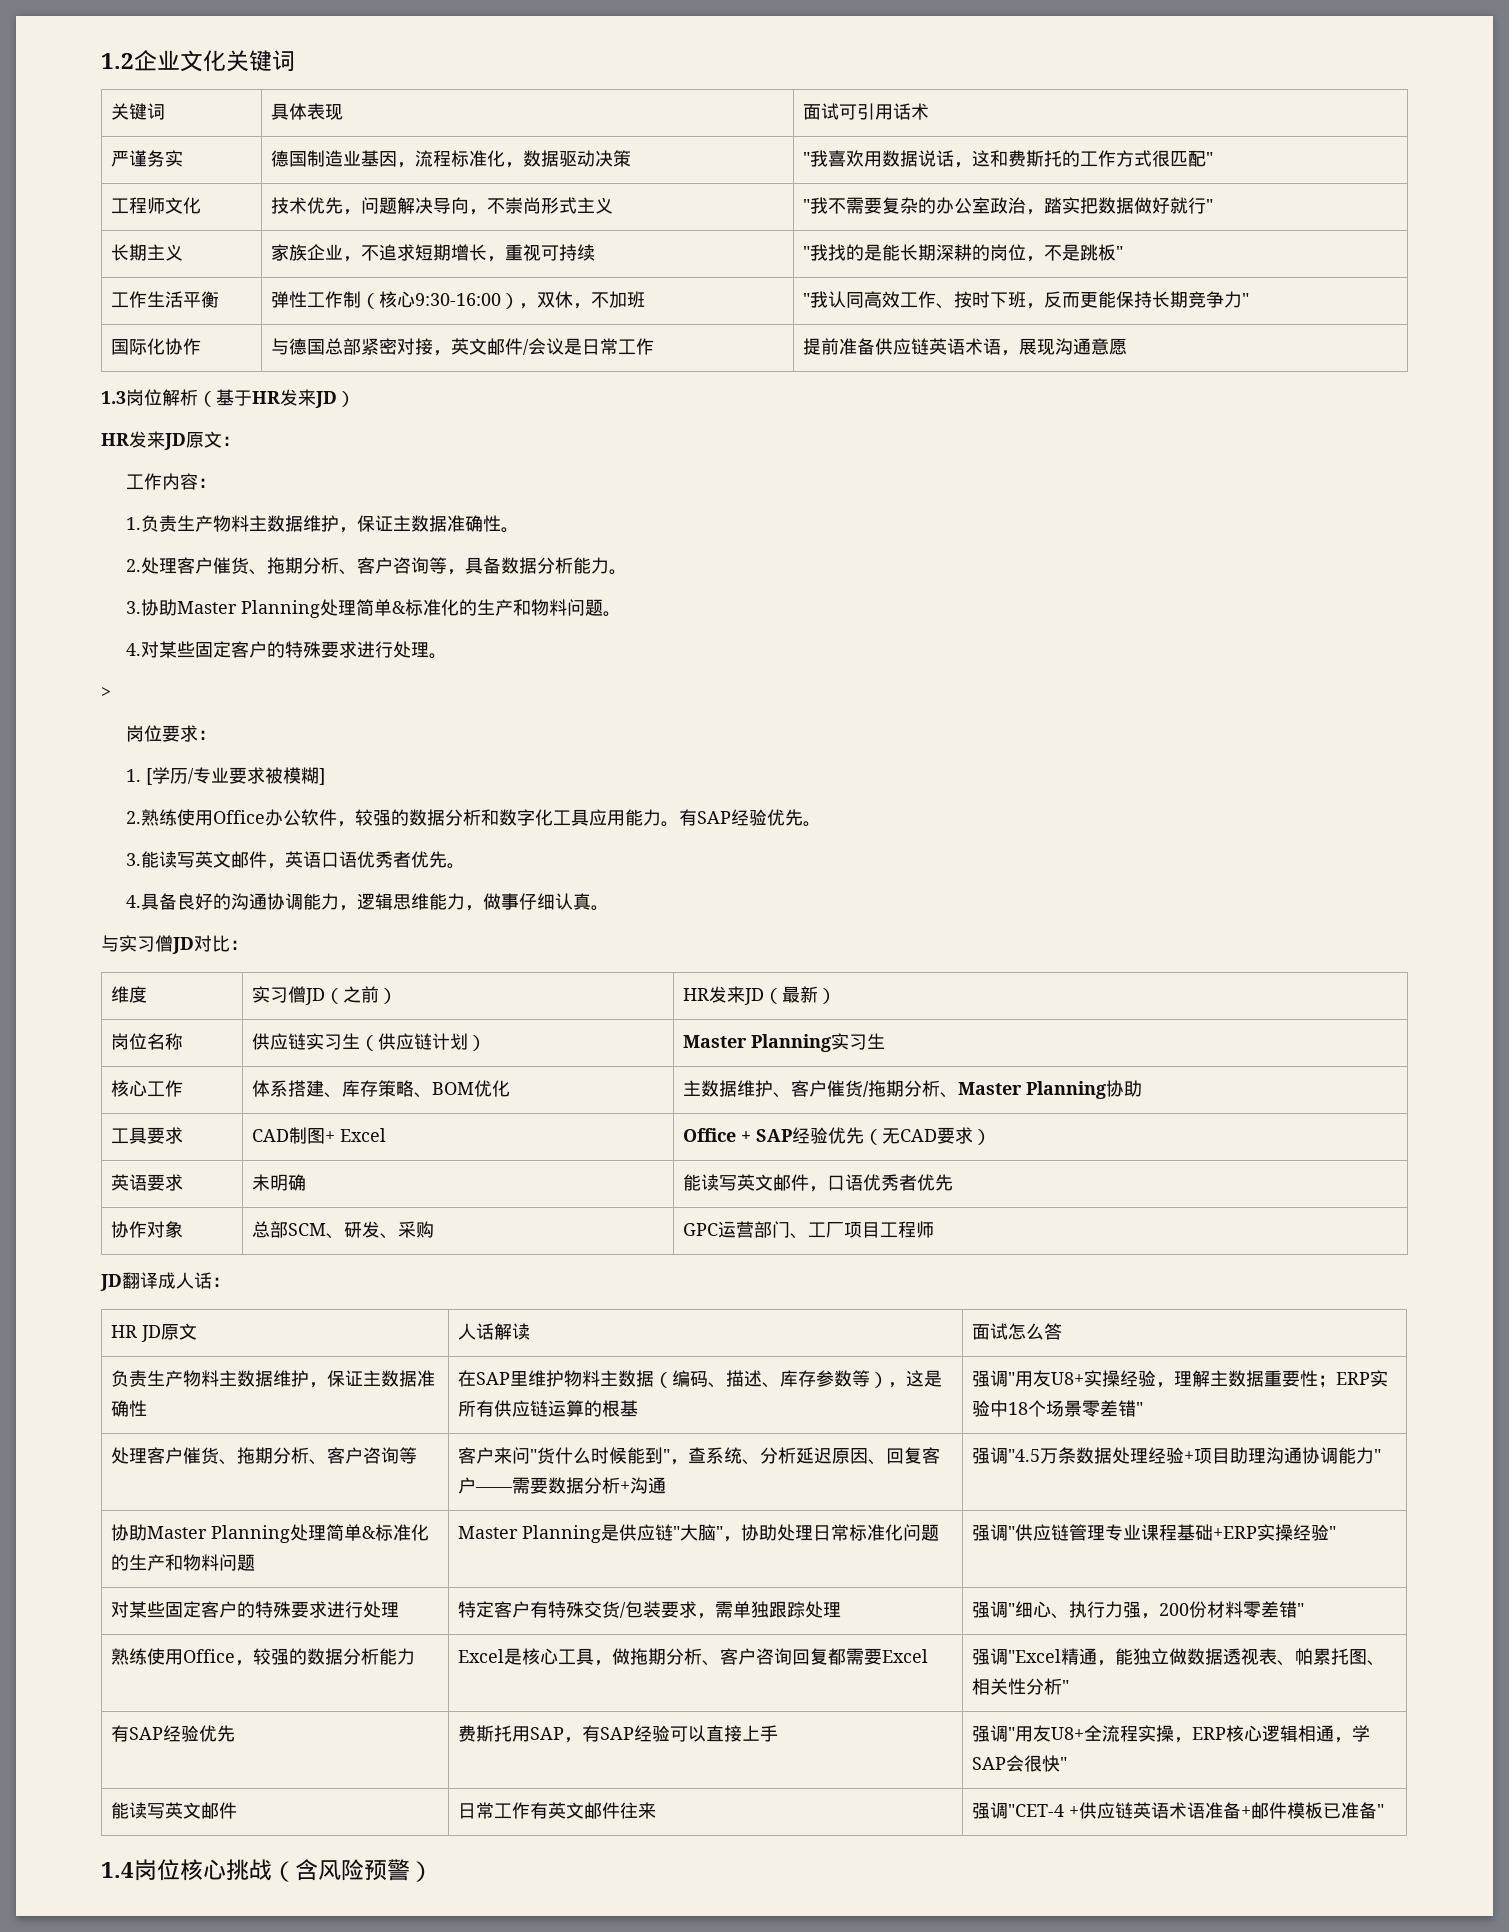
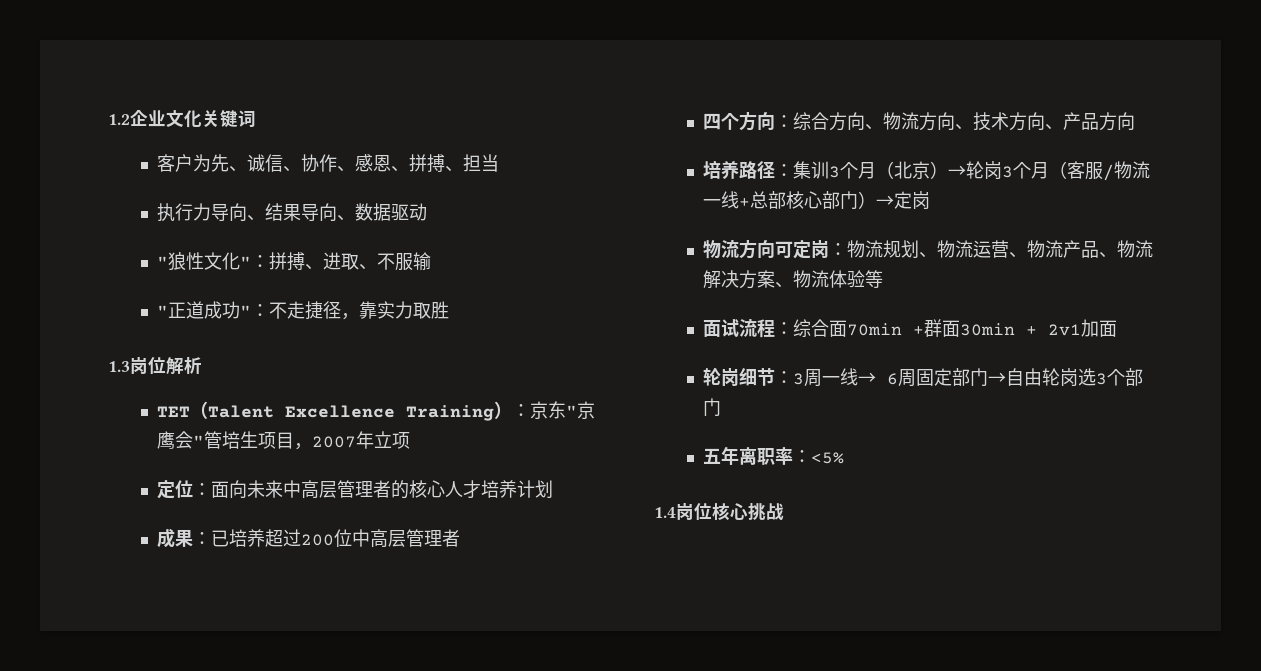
[110,103,165,120] [270,103,343,120] [802,103,929,120] [110,150,183,167] [270,150,631,168] [802,150,1213,168] [110,197,201,214] [270,197,613,215] [802,197,1213,215] [110,244,183,261] [270,244,595,262] [802,244,1123,262] [110,291,219,308] [270,291,645,309] [802,291,1249,309] [110,338,201,355] [270,338,654,356] [802,338,1127,356] [101,389,355,408] [101,431,240,450] [125,473,216,490] [125,515,519,533] [125,557,627,575] [125,599,621,618] [125,641,447,659] [101,687,111,698] [125,725,216,742] [125,767,325,785] [125,809,821,827] [125,851,465,869] [125,893,609,911] [101,935,248,954] [110,986,147,1003] [251,986,397,1005] [682,986,836,1005] [110,1033,183,1050] [251,1033,486,1051] [682,1033,885,1052] [110,1080,183,1097] [251,1080,510,1098] [682,1080,1142,1099] [110,1127,183,1144] [251,1127,386,1144] [682,1127,991,1145] [110,1174,183,1191] [251,1174,306,1191] [682,1174,953,1192] [110,1221,183,1238] [251,1221,434,1239] [682,1221,934,1239] [100,1272,230,1291] [110,1323,197,1342] [457,1323,530,1340] [971,1323,1062,1340] [110,1370,435,1388] [110,1400,147,1417] [457,1370,942,1388] [457,1400,638,1417] [971,1370,1388,1388] [971,1400,1143,1417] [110,1447,417,1465] [457,1447,940,1465] [457,1477,666,1494] [971,1447,1381,1464] [110,1524,429,1543] [110,1554,255,1571] [457,1524,939,1543] [971,1524,1336,1541] [110,1601,399,1618] [457,1601,841,1619] [971,1601,1304,1619] [110,1648,415,1666] [457,1648,928,1666] [971,1648,1385,1666] [971,1678,1069,1695] [110,1725,235,1742] [457,1725,778,1743] [971,1725,1370,1743] [971,1755,1067,1772] [110,1802,237,1819] [457,1802,656,1819] [971,1802,1384,1819] // 关键词 | 具体表现 | 面试可引用话术 // 严谨务实 | 德国制造业基因，流程标准化，数据驱动决策 | "我喜欢用数据说话，这和费斯托的工作方式很匹配" // 工程师文化 | 技术优先，问题解决导向，不崇尚形式主义 | "我不需要复杂的办公室政治，踏实把数据做好就行" // 长期主义 | 家族企业，不追求短期增长，重视可持续 | "我找的是能长期深耕的岗位，不是跳板" // 工作生活平衡 | 弹性工作制（核心9:30-16:00），双休，不加班 | "我认同高效工作、按时下班，反而更能保持长期竞争力" // 国际化协作 | 与德国总部紧密对接，英文邮件/会议是日常工作 | 提前准备供应链英语术语，展现沟通意愿 // 1.3岗位解析（基于HR发来JD） // HR发来JD原文： // 工作内容： // 1.负责生产物料主数据维护，保证主数据准确性。 // 2.处理客户催货、拖期分析、客户咨询等，具备数据分析能力。 // 3.协助Master Planning处理简单&标准化的生产和物料问题。 // 4.对某些固定客户的特殊要求进行处理。 // > // 岗位要求： // 1. [学历/专业要求被模糊] // 2.熟练使用Office办公软件，较强的数据分析和数字化工具应用能力。有SAP经验优先。 // 3.能读写英文邮件，英语口语优秀者优先。 // 4.具备良好的沟通协调能力，逻辑思维能力，做事仔细认真。 // 与实习僧JD对比： // 维度 | 实习僧JD（之前） | HR发来JD（最新） // 岗位名称 | 供应链实习生（供应链计划） | Master Planning实习生 // 核心工作 | 体系搭建、库存策略、BOM优化 | 主数据维护、客户催货/拖期分析、Master Planning协助 // 工具要求 | CAD制图+ Excel | Office + SAP经验优先（无CAD要求） // 英语要求 | 未明确 | 能读写英文邮件，口语优秀者优先 // 协作对象 | 总部SCM、研发、采购 | GPC运营部门、工厂项目工程师 // JD翻译成人话： // HR JD原文 | 人话解读 | 面试怎么答 // 负责生产物料主数据维护，保证主数据准确性 | 在SAP里维护物料主数据（编码、描述、库存参数等），这是所有供应链运算的根基 | 强调"用友U8+实操经验，理解主数据重要性；ERP实验中18个场景零差错" // 处理客户催货、拖期分析、客户咨询等 | 客户来问"货什么时候能到"，查系统、分析延迟原因、回复客户——需要数据分析+沟通 | 强调"4.5万条数据处理经验+项目助理沟通协调能力" // 协助Master Planning处理简单&标准化的生产和物料问题 | Master Planning是供应链"大脑"，协助处理日常标准化问题 | 强调"供应链管理专业课程基础+ERP实操经验" // 对某些固定客户的特殊要求进行处理 | 特定客户有特殊交货/包装要求，需单独跟踪处理 | 强调"细心、执行力强，200份材料零差错" // 熟练使用Office，较强的数据分析能力 | Excel是核心工具，做拖期分析、客户咨询回复都需要Excel | 强调"Excel精通，能独立做数据透视表、帕累托图、相关性分析" // 有SAP经验优先 | 费斯托用SAP，有SAP经验可以直接上手 | 强调"用友U8+全流程实操，ERP核心逻辑相通，学SAP会很快" // 能读写英文邮件 | 日常工作有英文邮件往来 | 强调"CET-4 +供应链英语术语准备+邮件模板已准备" -> [156,154,499,173] [156,203,427,222] [156,252,431,271] [156,301,449,320] [108,356,202,375] [156,401,595,421] [156,431,410,450] [156,480,553,499] [156,528,460,548] [702,111,1135,131] [702,161,1150,181] [702,191,930,209] [702,239,1153,259] [702,270,883,289] [702,319,1117,338] [702,368,1143,387] [702,398,721,416] [702,446,844,465] // 客户为先、诚信、协作、感恩、拼搏、担当 // 执行力导向、结果导向、数据驱动 // "狼性文化"：拼搏、进取、不服输 // "正道成功"：不走捷径，靠实力取胜 // 1.3岗位解析 // TET（Talent Excellence Training）：京东"京鹰会"管培生项目，2007年立项 // 定位：面向未来中高层管理者的核心人才培养计划 // 成果：已培养超过200位中高层管理者 // 四个方向：综合方向、物流方向、技术方向、产品方向 // 培养路径：集训3个月（北京）→轮岗3个月（客服/物流一线+总部核心部门）→定岗 // 物流方向可定岗：物流规划、物流运营、物流产品、物流解决方案、物流体验等 // 面试流程：综合面70min +群面30min + 2v1加面 // 轮岗细节：3周一线→ 6周固定部门→自由轮岗选3个部门 // 五年离职率：<5%
[272,1859,433,1882] （含风险预警） -> (784, 512) none

